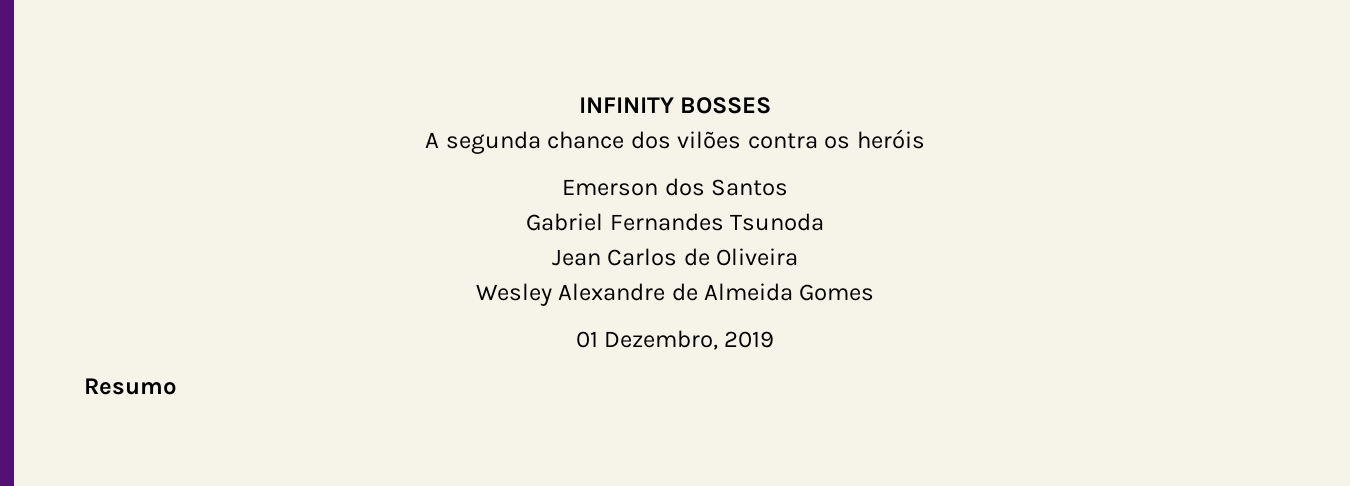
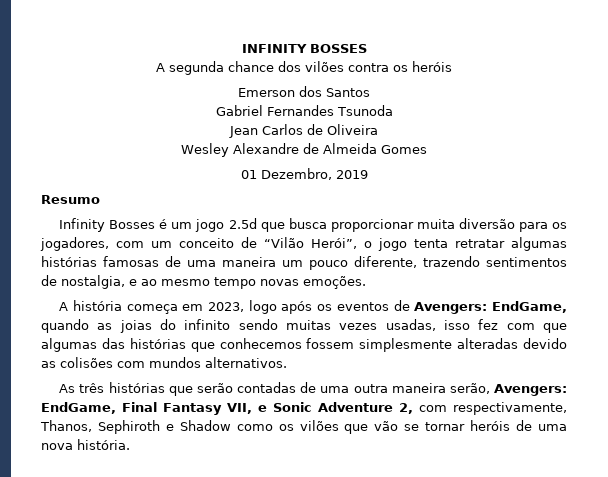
(177, 386) none -> [59,218,567,232] [40,237,567,251] [41,256,567,270] [41,275,366,289] [59,300,567,314] [41,319,567,333] [41,338,567,352] [41,357,287,368] [59,382,567,396] [41,402,567,415] [40,420,567,434] [41,439,130,450] // Infinity Bosses é um jogo 2.5d que busca proporcionar muita diversão para os jogadores, com um conceito de “Vilão Herói”, o jogo tenta retratar algumas histórias famosas de uma maneira um pouco diferente, trazendo sentimentos de nostalgia, e ao mesmo tempo novas emoções. // A história começa em 2023, logo após os eventos de Avengers: EndGame, quando as joias do infinito sendo muitas vezes usadas, isso fez com que algumas das histórias que conhecemos fossem simplesmente alteradas devido as colisões com mundos alternativos. // As três histórias que serão contadas de uma outra maneira serão, Avengers: EndGame, Final Fantasy VII, e Sonic Adventure 2, com respectivamente, Thanos, Sephiroth e Shadow como os vilões que vão se tornar heróis de uma nova história.

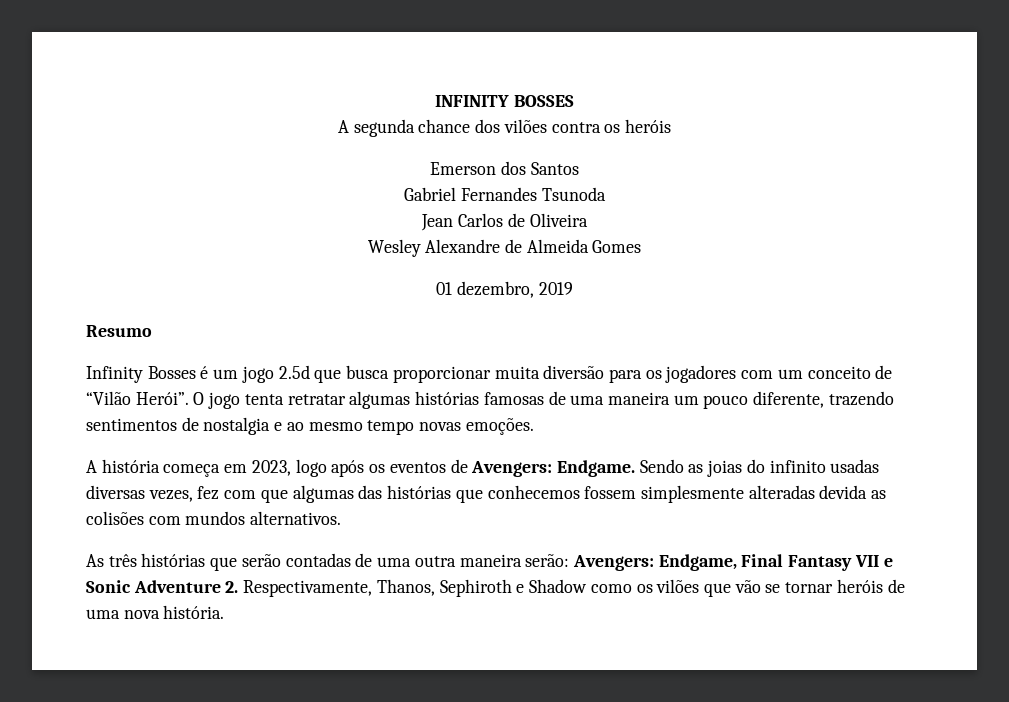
[260,168,332,180] Dezembro, -> [457,281,534,298] dezembro,
[40,237,109,251] jogadores, -> [665,365,737,383] jogadores
[311,238,372,249] Herói”, o -> [135,392,205,405] Herói”. O
[61,275,125,289] nostalgia, -> [203,417,271,435] nostalgia
[491,301,567,313] [41,319,89,333] EndGame, quando -> [556,459,684,477] Endgame. Sendo
[238,319,470,331] sendo muitas vezes usadas, isso -> [830,459,880,473] [86,485,193,502] usadas diversas vezes,
[523,338,567,349] devido -> [819,485,868,499] devida
[449,383,567,396] [41,402,116,414] serão, Avengers: EndGame, -> [525,554,737,571] serão: Avengers: Endgame,
[227,403,252,414] VII, -> [854,555,879,567] VII
[399,402,567,415] 2, com respectivamente, -> [225,580,373,597] 2. Respectivamente,

